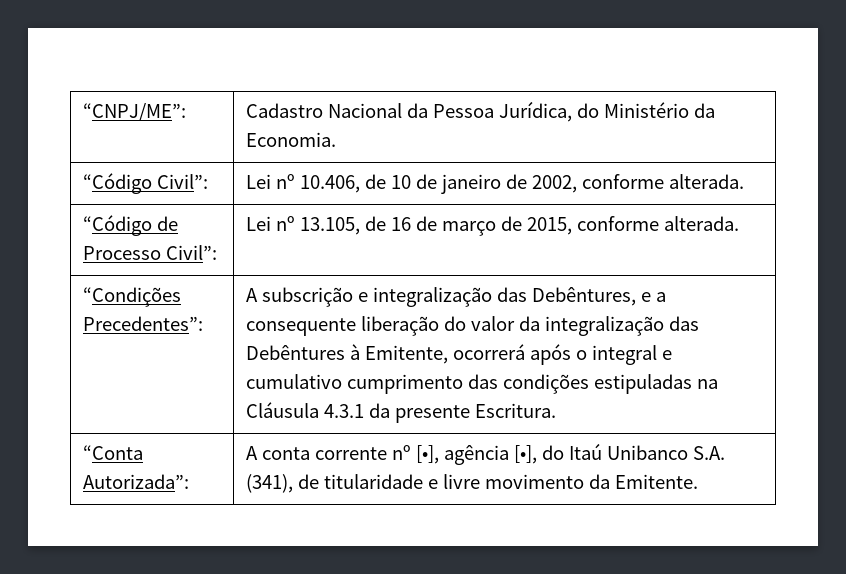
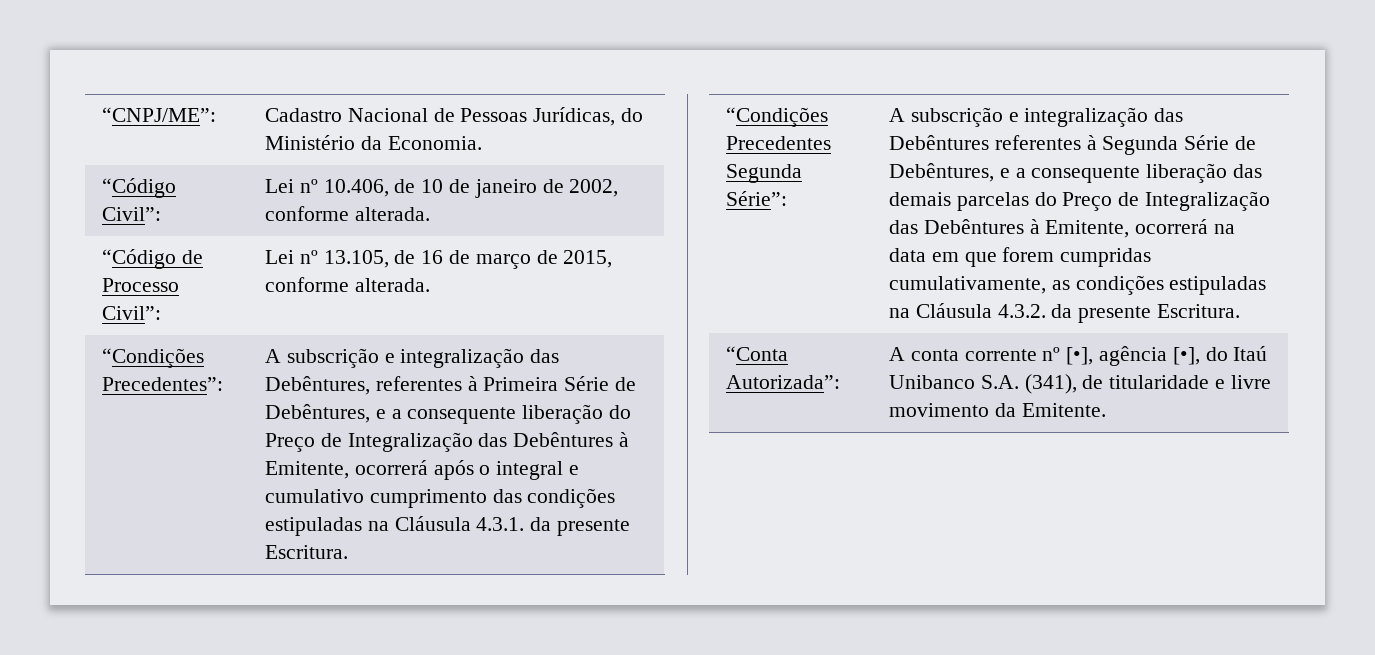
[407,101,573,122] da Pessoa Jurídica, -> [433,107,616,126] de Pessoas Jurídicas,
(637, 296) none -> [375,376,636,391] [264,404,370,423] referentes à Primeira Série de Debêntures,
[471,316,665,336] valor da integralização -> [264,432,473,452] Preço de Integralização
[324,404,365,418] 4.3.1 -> [476,517,630,536] [264,545,348,559] [725,107,828,127] [725,136,831,150] [725,164,802,183] [725,191,787,206] [888,107,1184,127] [888,135,1256,155] [888,163,1262,183] [888,191,1270,211] [888,219,1235,238] [888,247,1152,267] [888,275,1267,295] [888,303,1046,318] 4.3.1. da presente Escritura. // “Condições Precedentes Segunda Série”: | A subscrição e integralização das Debêntures referentes à Segunda Série de Debêntures, e a consequente liberação das demais parcelas do Preço de Integralização das Debêntures à Emitente, ocorrerá na data em que forem cumpridas cumulativamente, as condições estipuladas na Cláusula 4.3.2.

